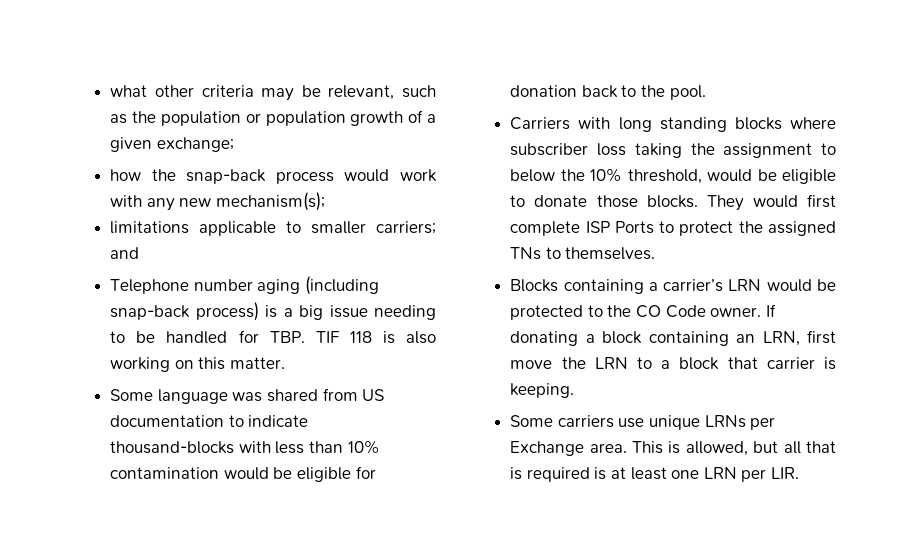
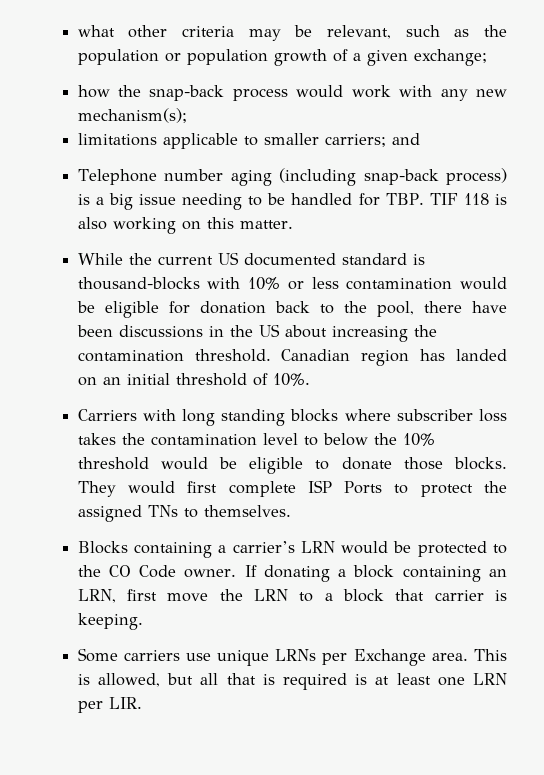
[110,388,385,404] [110,415,309,427] [110,440,380,454] Some language was shared from US documentation to indicate thousand-blocks with less than 10% -> [77,252,425,266] [77,277,339,290] While the current US documented standard is thousand-blocks with 10% or less
[669,85,706,100] pool. -> [376,301,508,317] [76,324,437,342] [77,349,508,366] [77,373,310,386] pool, there have been discussions in the US about increasing the contamination threshold. Canadian region has landed on an initial threshold of 10%.
[634,143,813,158] taking the assignment -> [77,433,298,446] takes the contamination level
[627,169,702,184] threshold, -> [77,457,149,470] threshold

